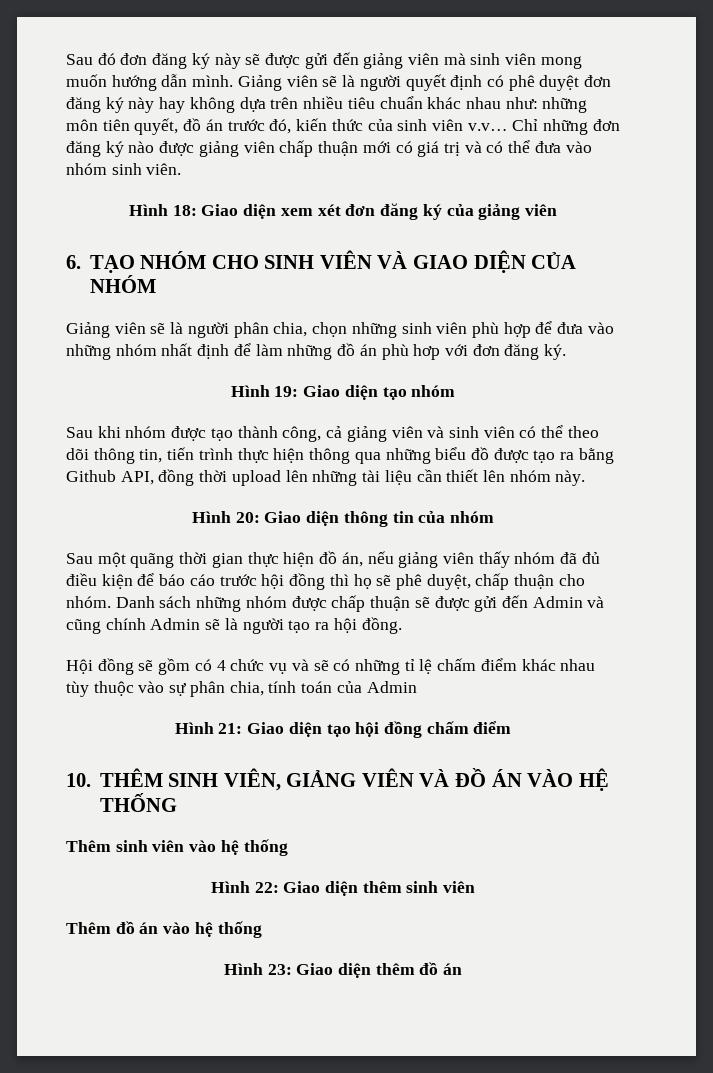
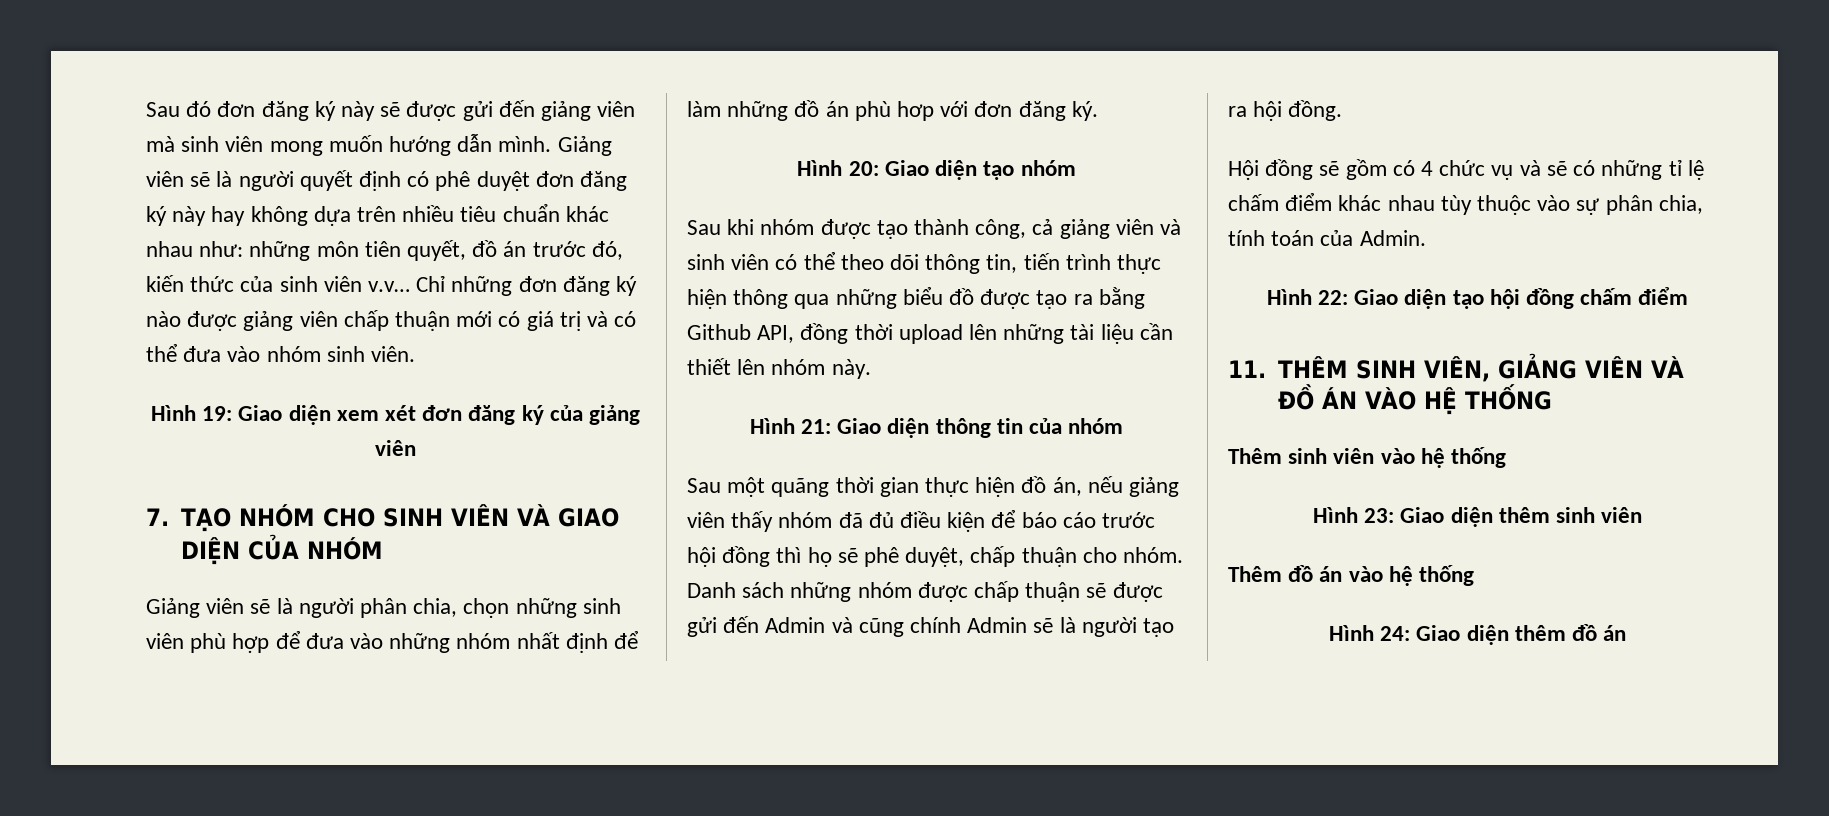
[172,205,197,216] 18: -> [202,406,233,421] 19:
[66,255,81,269] 6. -> [146,508,169,526] 7.
[274,386,299,397] 19: -> [848,161,879,176] 20:
[235,512,260,523] 20: -> [800,419,831,434] 21:
[366,681,417,693] [174,722,243,734] Admin // Hình 21: -> [1359,230,1426,246] [1266,289,1348,305] Admin. // Hình 22:
[66,773,91,787] 10. -> [1228,360,1266,378] 11.
[254,882,279,893] 22: -> [1364,508,1395,523] 23:
[267,964,292,975] 23: -> [1380,626,1411,641] 24:

